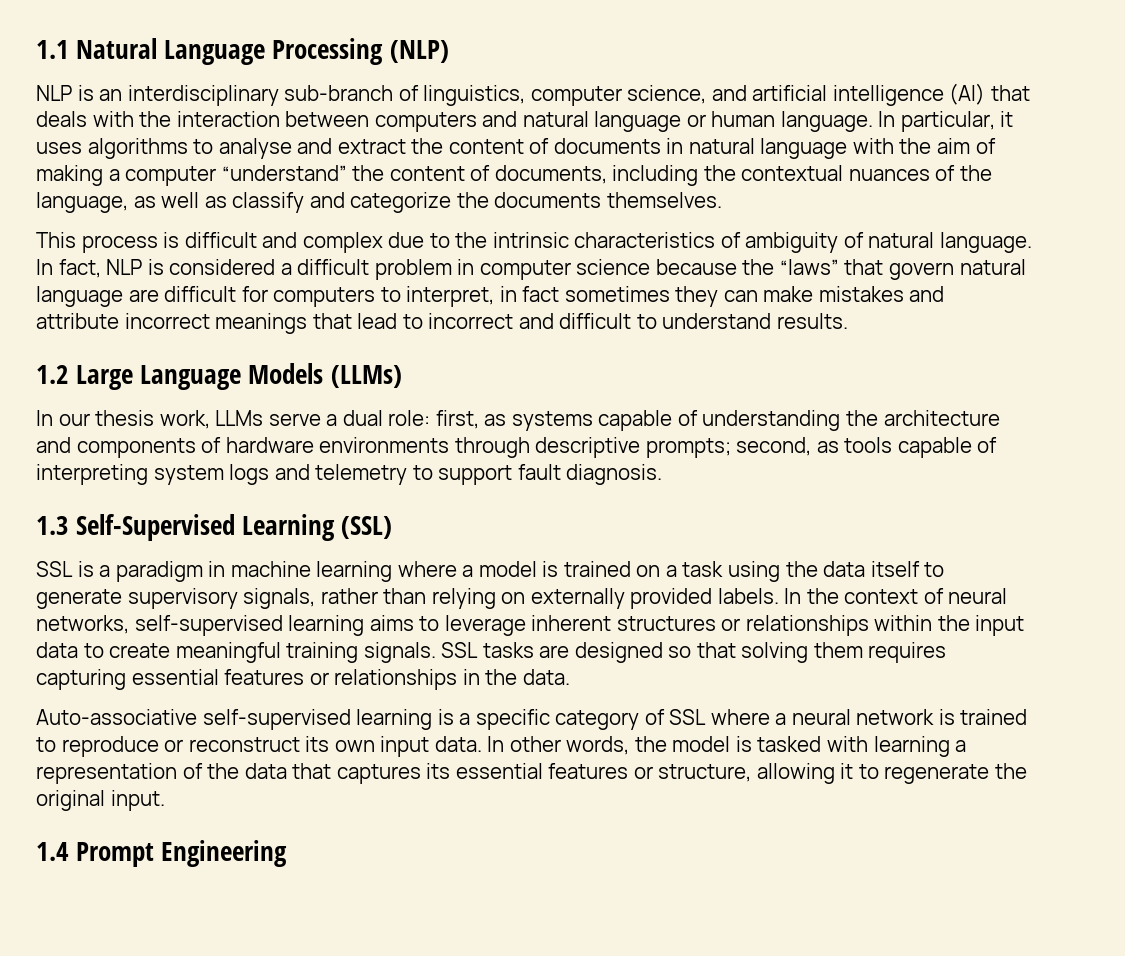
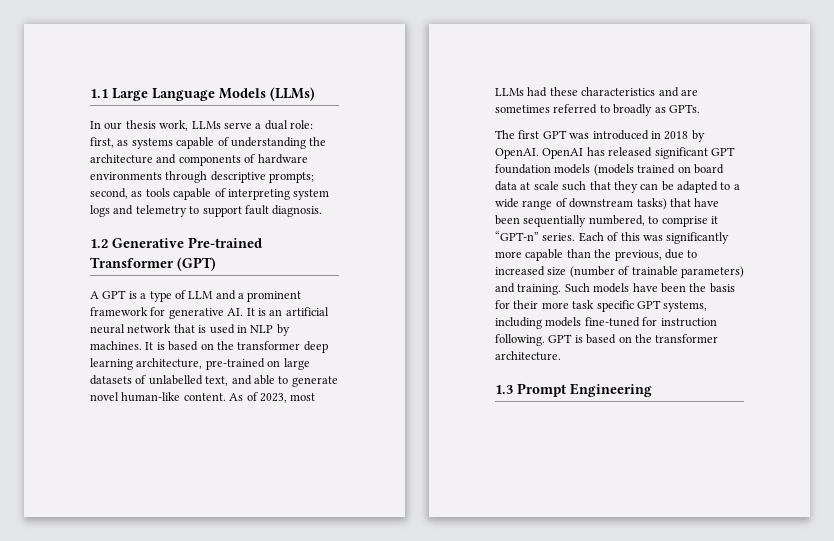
[76,38,449,65] [36,83,1030,106] [36,111,1014,132] [36,138,996,159] [36,165,992,186] [36,192,722,213] [36,232,1033,253] [36,259,1026,280] [36,286,945,307] [36,313,848,334] [36,365,69,384] Natural Language Processing (NLP) // NLP is an interdisciplinary sub-branch of linguistics, computer science, and artificial intelligence (AI) that deals with the interaction between computers and natural language or human language. In particular, it uses algorithms to analyse and extract the content of documents in natural language with the aim of making a computer “understand” the content of documents, including the contextual nuances of the language, as well as classify and categorize the documents themselves. // This process is difficult and complex due to the intrinsic characteristics of ambiguity of natural language. In fact, NLP is considered a difficult problem in computer science because the “laws” that govern natural language are difficult for computers to interpret, in fact sometimes they can make mistakes and attribute incorrect meanings that lead to incorrect and difficult to understand results. // 1.2 -> (108, 93) none
[36,514,393,541] [36,561,945,582] [36,588,1008,609] [36,615,1025,636] [36,642,947,663] [36,669,570,690] [36,709,1028,730] [36,736,967,757] [36,763,1028,784] [36,790,165,811] [36,842,69,861] 1.3 Self-Supervised Learning (SSL) // SSL is a paradigm in machine learning where a model is trained on a task using the data itself to generate supervisory signals, rather than relying on externally provided labels. In the context of neural networks, self-supervised learning aims to leverage inherent structures or relationships within the input data to create meaningful training signals. SSL tasks are designed so that solving them requires capturing essential features or relationships in the data. // Auto-associative self-supervised learning is a specific category of SSL where a neural network is trained to reproduce or reconstruct its own input data. In other words, the model is tasked with learning a representation of the data that captures its essential features or structure, allowing it to regenerate the original input. // 1.4 -> [90,237,262,248] [90,257,216,271] [90,290,302,302] [90,307,329,319] [90,324,290,336] [90,341,328,353] [90,358,310,370] [90,375,338,387] [90,392,316,403] [495,87,698,97] [495,104,700,116] [495,130,705,142] [495,147,735,159] [495,164,724,176] [495,181,740,193] [495,198,720,210] [495,215,718,227] [495,231,730,244] [495,249,698,261] [495,266,744,278] [495,283,735,295] [495,300,708,312] [495,317,717,329] [495,334,719,346] [495,351,561,361] [495,385,513,394] 1.2 Generative Pre-trained Transformer (GPT) // A GPT is a type of LLM and a prominent framework for generative AI. It is an artificial neural network that is used in NLP by machines. It is based on the transformer deep learning architecture, pre-trained on large datasets of unlabelled text, and able to generate novel human-like content. As of 2023, most LLMs had these characteristics and are sometimes referred to broadly as GPTs. // The first GPT was introduced in 2018 by OpenAI. OpenAI has released significant GPT foundation models (models trained on board data at scale such that they can be adapted to a wide range of downstream tasks) that have been sequentially numbered, to comprise it “GPT-n” series. Each of this was significantly more capable than the previous, due to increased size (number of trainable parameters) and training. Such models have been the basis for their more task specific GPT systems, including models fine-tuned for instruction following. GPT is based on the transformer architecture. // 1.3

